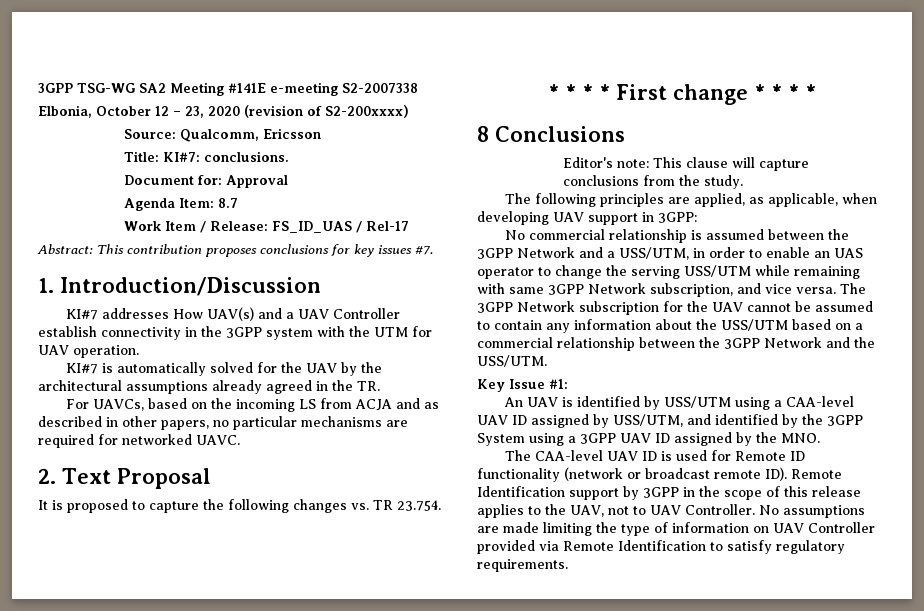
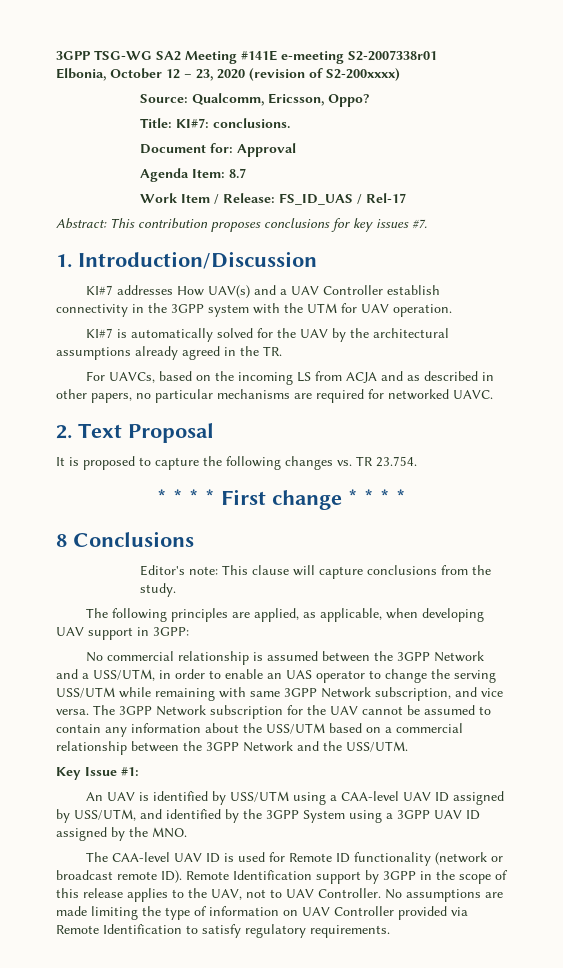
[342,83,418,93] S2-2007338 -> [348,50,437,61] S2-2007338r01
[262,128,321,139] Ericsson -> [268,93,371,107] Ericsson, Oppo?

